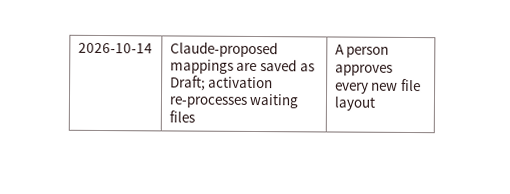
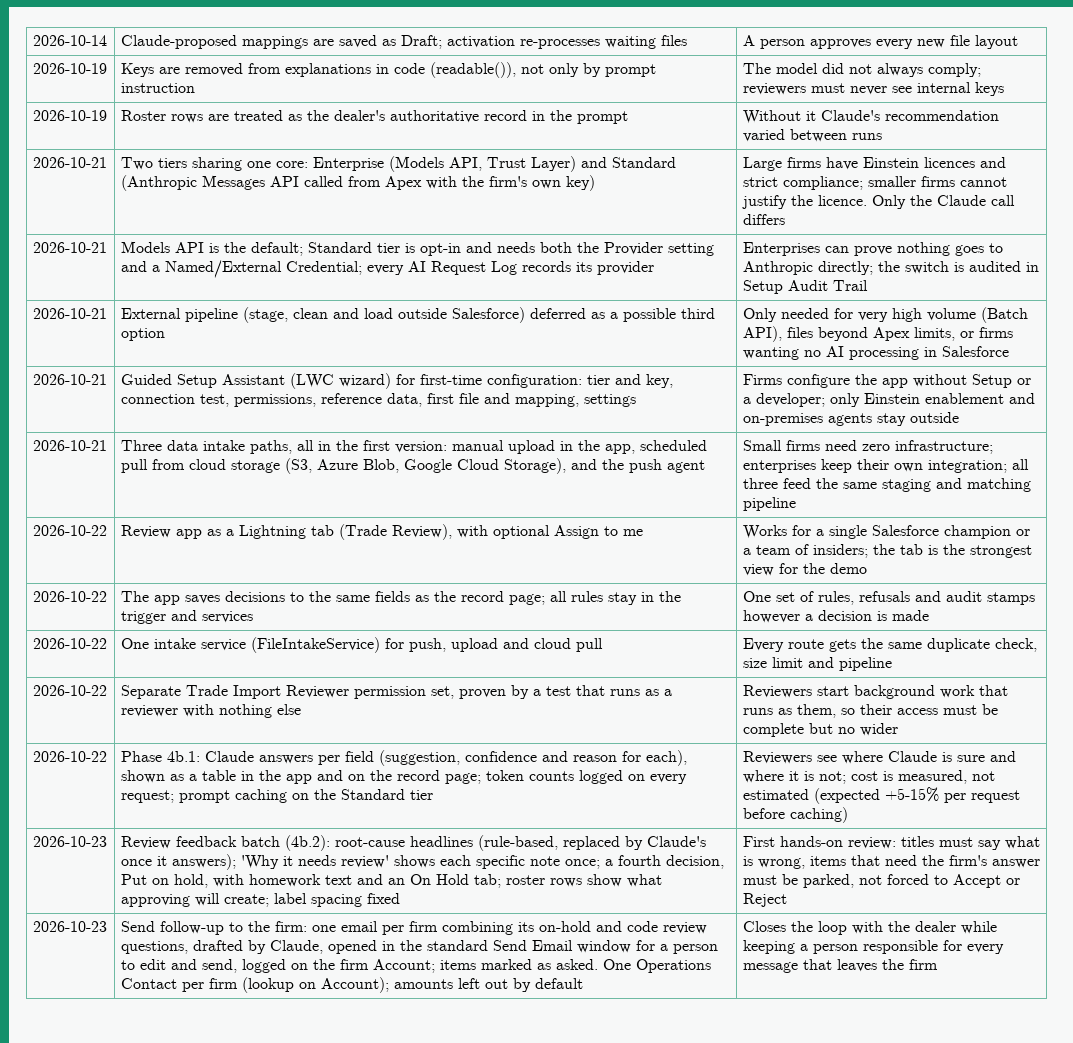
(376, 103) none -> [32,63,107,74] [120,62,656,78] [120,83,195,93] [742,63,981,77] [742,82,1004,96] [32,110,107,121] [120,110,628,124] [742,110,999,124] [742,129,882,142] [32,157,107,168] [120,156,676,172] [120,175,595,191] [742,157,1006,171] [742,176,1007,190] [741,195,1015,209] [742,214,785,225] [32,242,107,253] [120,241,714,256] [120,260,654,278] [742,242,1003,256] [742,261,1039,275] [742,280,868,294] [32,308,107,319] [120,307,715,323] [120,328,165,341] [742,307,1028,323] [742,326,1013,342] [742,346,1009,360] [32,374,107,385] [120,373,673,389] [120,393,636,407] [742,374,1031,388] [742,393,1035,407] [742,412,959,426] [32,440,107,451] [120,440,707,454] [120,458,705,474] [742,440,993,454] [742,459,1029,473] [742,478,1031,492] [742,497,796,511] [32,525,107,536] [120,524,643,540] [742,525,1030,539] [742,544,1032,558] [742,563,867,576] [32,591,107,602] [120,591,681,605] [120,610,253,624] [742,591,1035,605] [742,610,929,623] [32,638,107,649] [120,637,603,653] [742,638,1037,652] [742,657,892,671] [32,685,107,696] [120,685,672,699] [120,704,301,718] [742,685,1008,699] [742,704,998,718] [742,723,898,737] [32,751,107,762] [120,750,687,766] [120,770,687,784] [120,789,433,803] [742,751,1016,764] [742,770,995,784] [742,787,1020,804] [742,807,848,823] [32,836,107,847] [120,835,706,851] [120,854,724,870] [120,874,662,888] [120,893,400,907] [742,836,1040,850] [742,855,1040,869] [742,874,1020,888] [742,893,787,907] [32,921,107,932] [120,921,707,935] [120,940,718,954] [120,959,711,973] [120,977,583,993] [742,921,997,935] [742,940,1004,954] [742,959,938,973] // 2026-10-19 | Keys are removed from explanations in code (readable()), not only by prompt instruction | The model did not always comply; reviewers must never see internal keys // 2026-10-19 | Roster rows are treated as the dealer's authoritative record in the prompt | Without it Claude's recommendation varied between runs // 2026-10-21 | Two tiers sharing one core: Enterprise (Models API, Trust Layer) and Standard (Anthropic Messages API called from Apex with the firm's own key) | Large firms have Einstein licences and strict compliance; smaller firms cannot justify the licence. Only the Claude call differs // 2026-10-21 | Models API is the default; Standard tier is opt-in and needs both the Provider setting and a Named/External Credential; every AI Request Log records its provider | Enterprises can prove nothing goes to Anthropic directly; the switch is audited in Setup Audit Trail // 2026-10-21 | External pipeline (stage, clean and load outside Salesforce) deferred as a possible third option | Only needed for very high volume (Batch API), files beyond Apex limits, or firms wanting no AI processing in Salesforce // 2026-10-21 | Guided Setup Assistant (LWC wizard) for first-time configuration: tier and key, connection test, permissions, reference data, first file and mapping, settings | Firms configure the app without Setup or a developer; only Einstein enablement and on-premises agents stay outside // 2026-10-21 | Three data intake paths, all in the first version: manual upload in the app, scheduled pull from cloud storage (S3, Azure Blob, Google Cloud Storage), and the push agent | Small firms need zero infrastructure; enterprises keep their own integration; all three feed the same staging and matching pipeline // 2026-10-22 | Review app as a Lightning tab (Trade Review), with optional Assign to me | Works for a single Salesforce champion or a team of insiders; the tab is the strongest view for the demo // 2026-10-22 | The app saves decisions to the same fields as the record page; all rules stay in the trigger and services | One set of rules, refusals and audit stamps however a decision is made // 2026-10-22 | One intake service (FileIntakeService) for push, upload and cloud pull | Every route gets the same duplicate check, size limit and pipeline // 2026-10-22 | Separate Trade Import Reviewer permission set, proven by a test that runs as a reviewer with nothing else | Reviewers start background work that runs as them, so their access must be complete but no wider // 2026-10-22 | Phase 4b.1: Claude answers per field (suggestion, confidence and reason for each), shown as a table in the app and on the record page; token counts logged on every request; prompt caching on the Standard tier | Reviewers see where Claude is sure and where it is not; cost is measured, not estimated (expected +5-15% per request before caching) // 2026-10-23 | Review feedback batch (4b.2): root-cause headlines (rule-based, replaced by Claude's once it answers); 'Why it needs review' shows each specific note once; a fourth decision, Put on hold, with homework text and an On Hold tab; roster rows show what approving will create; label spacing fixed | First hands-on review: titles must say what is wrong, items that need the firm's answer must be parked, not forced to Accept or Reject // 2026-10-23 | Send follow-up to the firm: one email per firm combining its on-hold and code review questions, drafted by Claude, opened in the standard Send Email window for a person to edit and send, logged on the firm Account; items marked as asked. One Operations Contact per firm (lookup on Account); amounts left out by default | Closes the loop with the dealer while keeping a person responsible for every message that leaves the firm

